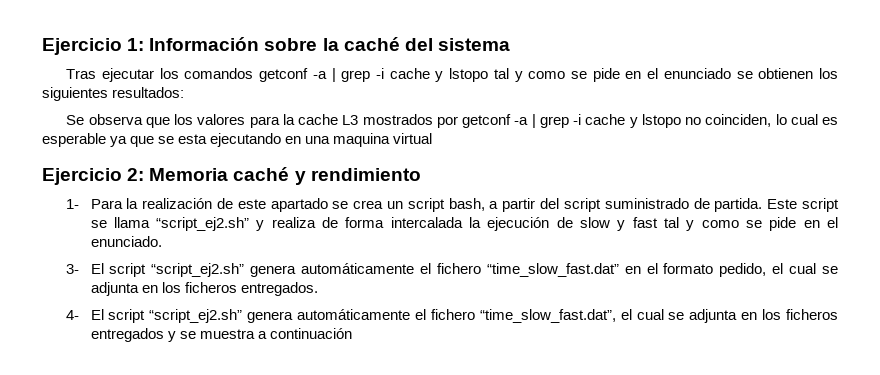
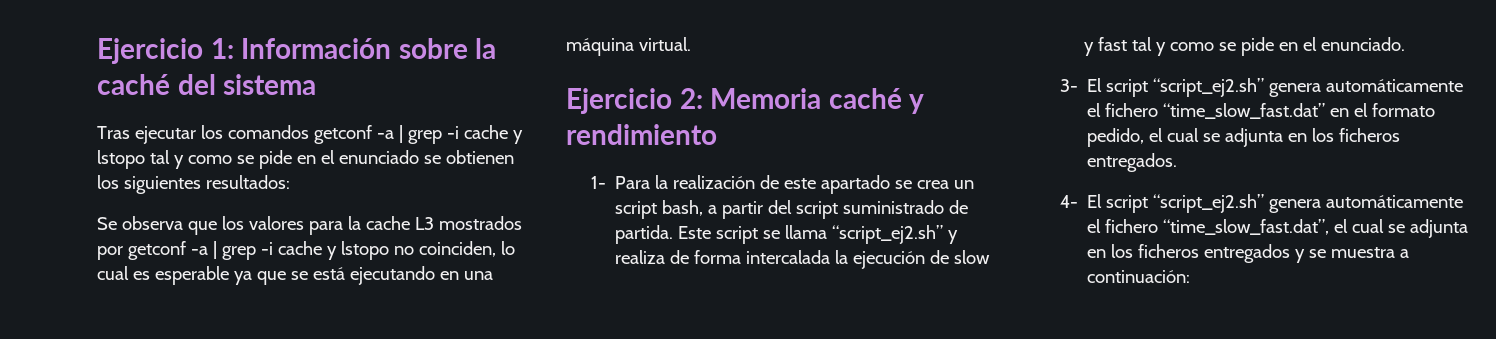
[178,134,208,144] esta -> [312,267,345,280] está
[333,133,433,147] maquina virtual -> [566,37,691,56] máquina virtual.
[269,328,352,339] continuación -> [1086,270,1190,283] continuación:

